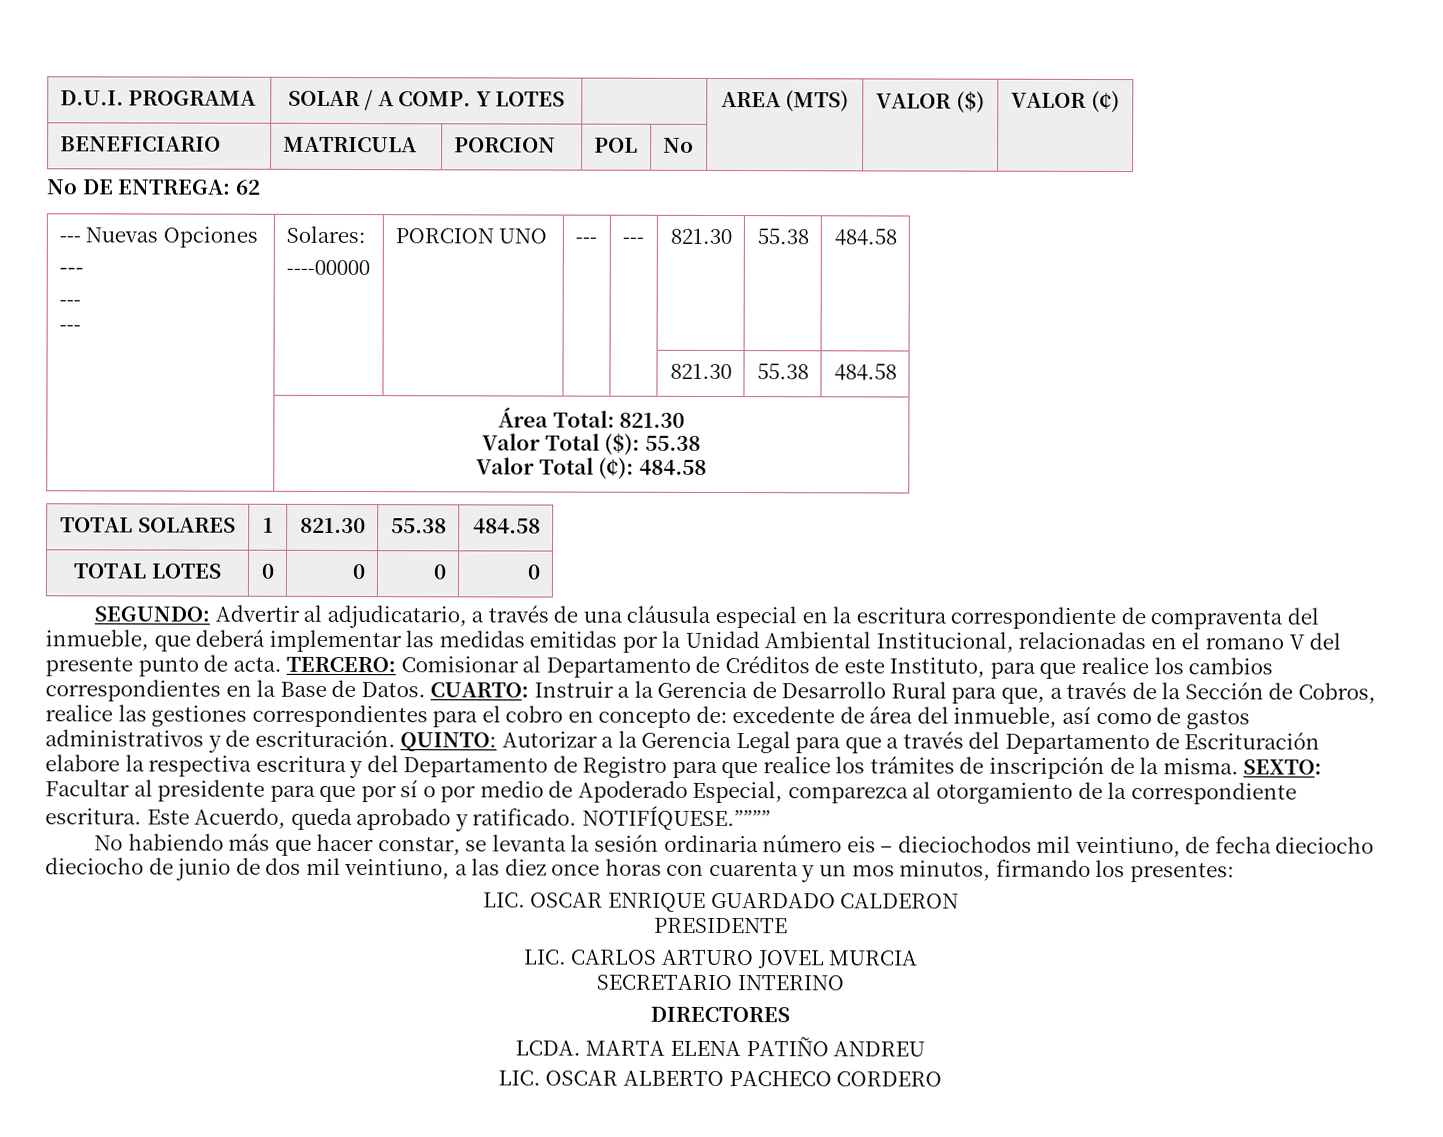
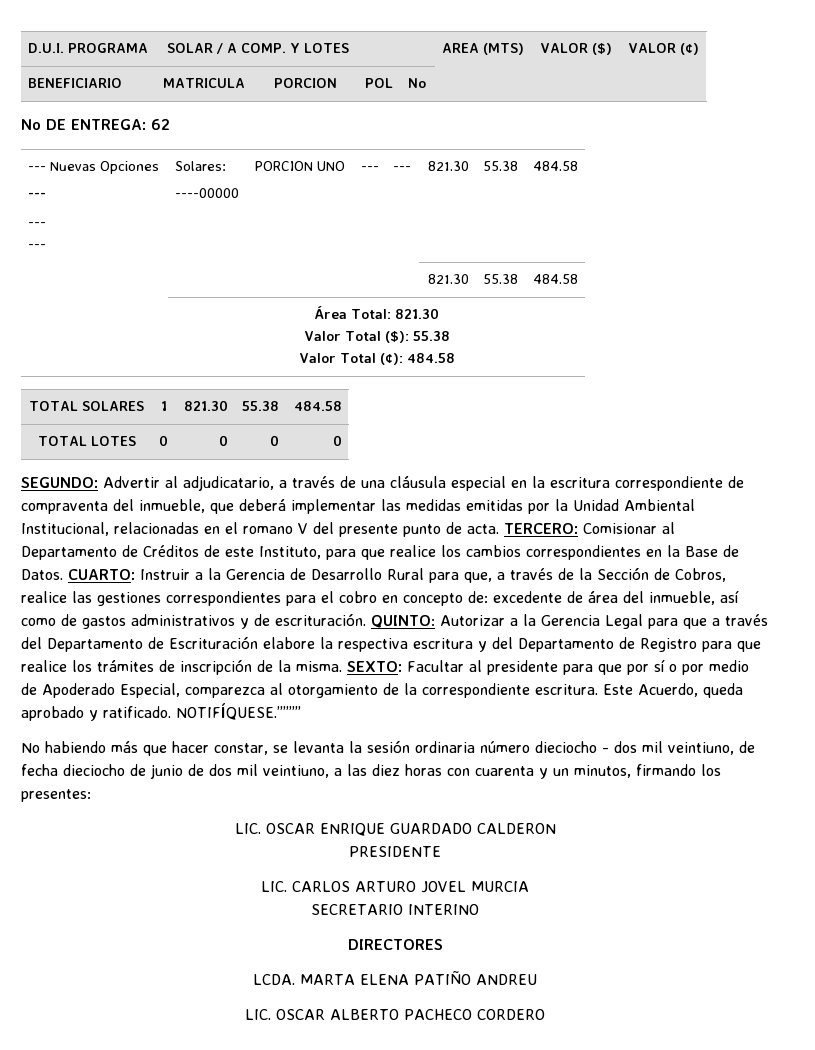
[846,835,1032,853] eis – dieciochodos -> [535,741,637,753] dieciocho - dos
[45,857,144,875] dieciocho -> (125, 770) none
[551,863,601,876] once -> (400, 770) none
[851,864,895,877] mos -> (569, 772) none

